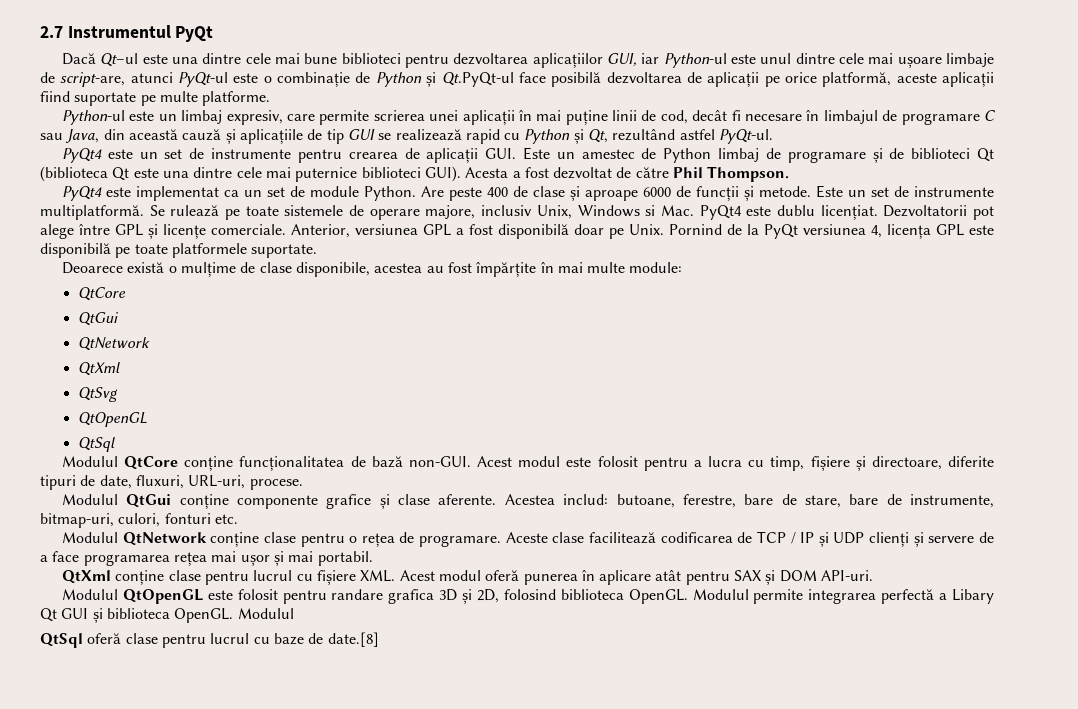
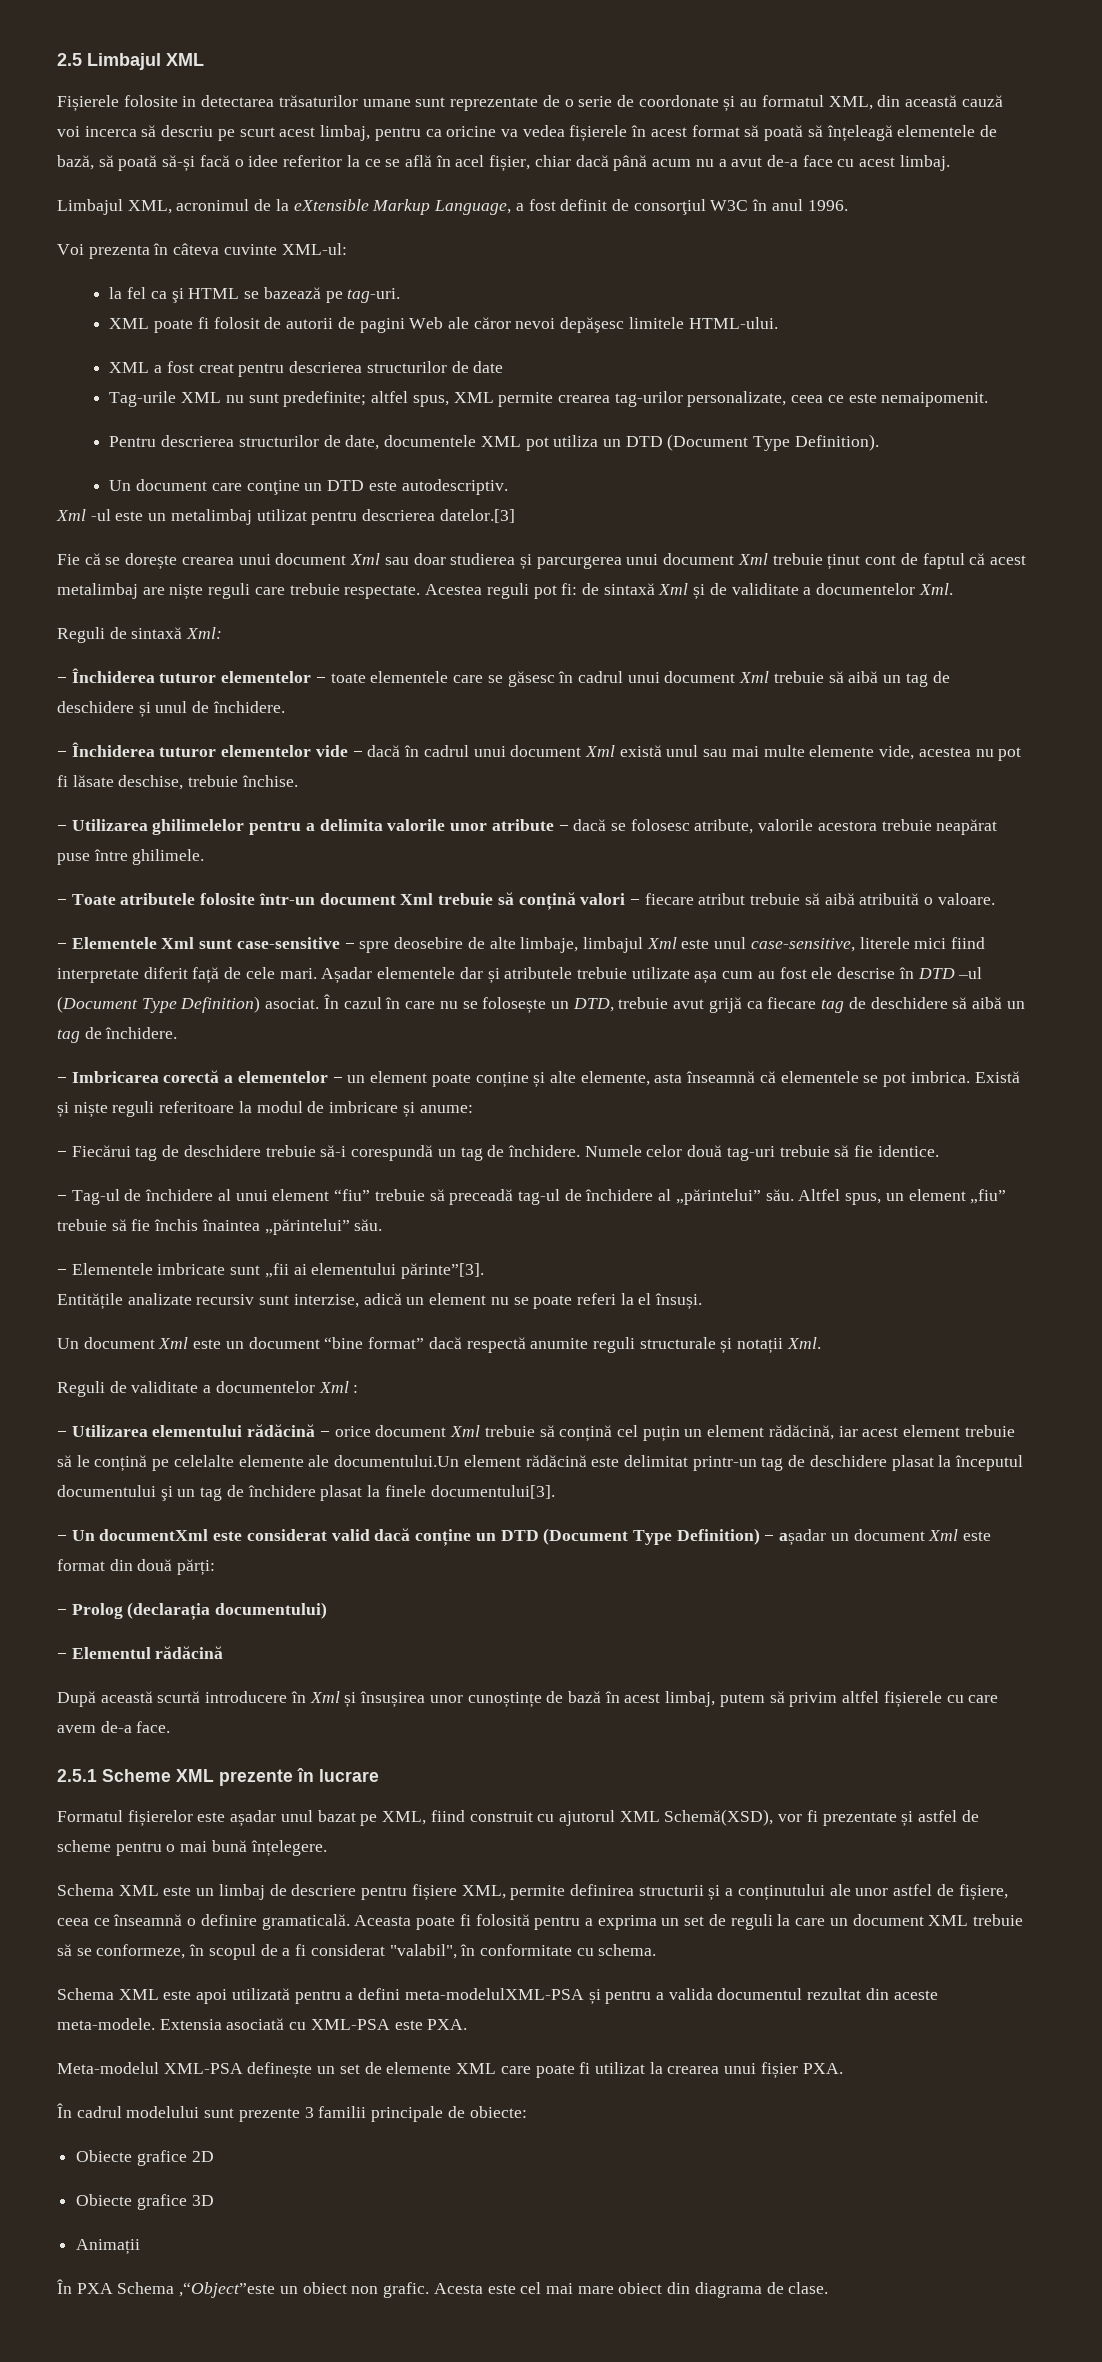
[40,25,214,42] [61,53,995,68] [40,72,995,87] [40,91,271,106] [61,110,996,125] [40,129,774,144] [61,147,995,163] [40,166,790,182] [61,185,994,201] [40,205,995,220] [40,224,994,239] [40,243,318,258] [61,262,683,277] [78,287,127,301] [78,312,119,326] [78,337,151,351] [78,362,121,376] [78,387,119,402] [78,412,148,427] [78,437,116,452] [61,456,994,471] [40,475,303,490] [61,494,995,509] [40,513,238,528] [61,531,994,547] [40,551,373,566] [61,570,874,585] [61,589,995,604] [40,608,294,623] [40,632,379,648] 2.7 Instrumentul PyQt // Dacă Qt–ul este una dintre cele mai bune biblioteci pentru dezvoltarea aplicațiilor GUI, iar Python-ul este unul dintre cele mai ușoare limbaje de script-are, atunci PyQt-ul este o combinație de Python și Qt.PyQt-ul face posibilă dezvoltarea de aplicații pe orice platformă, aceste aplicații fiind suportate pe multe platforme. // Python-ul este un limbaj expresiv, care permite scrierea unei aplicații în mai puține linii de cod, decât fi necesare în limbajul de programare C sau Java, din această cauză și aplicațiile de tip GUI se realizează rapid cu Python și Qt, rezultând astfel PyQt-ul. // PyQt4 este un set de instrumente pentru crearea de aplicații GUI. Este un amestec de Python limbaj de programare și de biblioteci Qt (biblioteca Qt este una dintre cele mai puternice biblioteci GUI). Acesta a fost dezvoltat de către Phil Thompson. // PyQt4 este implementat ca un set de module Python. Are peste 400 de clase și aproape 6000 de funcții și metode. Este un set de instrumente multiplatformă. Se rulează pe toate sistemele de operare majore, inclusiv Unix, Windows si Mac. PyQt4 este dublu licențiat. Dezvoltatorii pot alege între GPL și licențe comerciale. Anterior, versiunea GPL a fost disponibilă doar pe Unix. Pornind de la PyQt versiunea 4, licența GPL este disponibilă pe toate platformele suportate. // Deoarece există o mulțime de clase disponibile, acestea au fost împărțite în mai multe module: // QtCore // QtGui // QtNetwork // QtXml // QtSvg // QtOpenGL // QtSql // Modulul QtCore conține funcționalitatea de bază non-GUI. Acest modul este folosit pentru a lucra cu timp, fișiere și directoare, diferite tipuri de date, fluxuri, URL-uri, procese. // Modulul QtGui conține componente grafice și clase aferente. Acestea includ: butoane, ferestre, bare de stare, bare de instrumente, bitmap-uri, culori, fonturi etc. // Modulul QtNetwork conține clase pentru o rețea de programare. Aceste clase facilitează codificarea de TCP / IP și UDP clienți și servere de a face programarea rețea mai ușor și mai portabil. // QtXml conține clase pentru lucrul cu fișiere XML. Acest modul oferă punerea în aplicare atât pentru SAX și DOM API-uri. // Modulul QtOpenGL este folosit pentru randare grafica 3D și 2D, folosind biblioteca OpenGL. Modulul permite integrarea perfectă a Libary Qt GUI și biblioteca OpenGL. Modulul // QtSql oferă clase pentru lucrul cu baze de date.[8] -> [57,53,204,70] [57,95,1003,112] [57,125,997,142] [57,155,950,172] [57,199,848,215] [57,243,347,259] [109,287,401,303] [109,317,778,333] [109,361,504,377] [109,391,989,407] [109,434,879,451] [109,479,508,495] [56,509,515,525] [57,553,1026,570] [57,583,953,600] [57,627,223,643] [57,668,950,687] [57,701,285,718] [57,742,1022,761] [57,775,298,790] [57,819,998,835] [57,849,205,865] [57,892,995,910] [57,937,986,953] [57,967,983,984] [57,994,1025,1014] [57,1027,178,1043] [57,1070,1020,1088] [57,1101,473,1118] [57,1145,939,1161] [57,1189,1007,1205] [57,1219,383,1235] [57,1263,485,1279] [57,1293,703,1310] [57,1337,821,1354] [57,1381,359,1397] [57,1424,1015,1442] [57,1455,1024,1472] [57,1485,555,1501] [57,1528,992,1546] [57,1559,216,1576] [57,1602,328,1620] [57,1646,224,1659] [57,1691,999,1708] [57,1721,171,1733] [57,1768,379,1786] [57,1809,979,1827] [57,1840,327,1857] [57,1884,1008,1901] [57,1914,1023,1930] [57,1944,657,1960] [57,1988,938,2005] [57,2018,468,2030] [57,2062,843,2079] [57,2103,527,2122] [76,2150,214,2166] [76,2194,214,2210] [76,2239,141,2255] [57,2279,829,2298] 2.5 Limbajul XML // Fișierele folosite in detectarea trăsaturilor umane sunt reprezentate de o serie de coordonate și au formatul XML, din această cauză voi incerca să descriu pe scurt acest limbaj, pentru ca oricine va vedea fișierele în acest format să poată să înțeleagă elementele de bază, să poată să-și facă o idee referitor la ce se află în acel fișier, chiar dacă până acum nu a avut de-a face cu acest limbaj. // Limbajul XML, acronimul de la eXtensible Markup Language, a fost definit de consorţiul W3C în anul 1996. // Voi prezenta în câteva cuvinte XML-ul: // la fel ca şi HTML se bazează pe tag-uri. // XML poate fi folosit de autorii de pagini Web ale căror nevoi depăşesc limitele HTML-ului. // XML a fost creat pentru descrierea structurilor de date // Tag-urile XML nu sunt predefinite; altfel spus, XML permite crearea tag-urilor personalizate, ceea ce este nemaipomenit. // Pentru descrierea structurilor de date, documentele XML pot utiliza un DTD (Document Type Definition). // Un document care conţine un DTD este autodescriptiv. // Xml -ul este un metalimbaj utilizat pentru descrierea datelor.[3] // Fie că se dorește crearea unui document Xml sau doar studierea și parcurgerea unui document Xml trebuie ținut cont de faptul că acest metalimbaj are niște reguli care trebuie respectate. Acestea reguli pot fi: de sintaxă Xml și de validitate a documentelor Xml. // Reguli de sintaxă Xml: // − Închiderea tuturor elementelor − toate elementele care se găsesc în cadrul unui document Xml trebuie să aibă un tag de deschidere și unul de închidere. // − Închiderea tuturor elementelor vide − dacă în cadrul unui document Xml există unul sau mai multe elemente vide, acestea nu pot fi lăsate deschise, trebuie închise. // − Utilizarea ghilimelelor pentru a delimita valorile unor atribute − dacă se folosesc atribute, valorile acestora trebuie neapărat puse între ghilimele. // − Toate atributele folosite într-un document Xml trebuie să conțină valori − fiecare atribut trebuie să aibă atribuită o valoare. // − Elementele Xml sunt case-sensitive − spre deosebire de alte limbaje, limbajul Xml este unul case-sensitive, literele mici fiind interpretate diferit față de cele mari. Așadar elementele dar și atributele trebuie utilizate așa cum au fost ele descrise în DTD –ul (Document Type Definition) asociat. În cazul în care nu se folosește un DTD, trebuie avut grijă ca fiecare tag de deschidere să aibă un tag de închidere. // − Imbricarea corectă a elementelor − un element poate conține și alte elemente, asta înseamnă că elementele se pot imbrica. Există și niște reguli referitoare la modul de imbricare și anume: // − Fiecărui tag de deschidere trebuie să-i corespundă un tag de închidere. Numele celor două tag-uri trebuie să fie identice. // − Tag-ul de închidere al unui element “fiu” trebuie să preceadă tag-ul de închidere al „părintelui” său. Altfel spus, un element „fiu” trebuie să fie închis înaintea „părintelui” său. // − Elementele imbricate sunt „fii ai elementului părinte”[3]. // Entitățile analizate recursiv sunt interzise, adică un element nu se poate referi la el însuși. // Un document Xml este un document “bine format” dacă respectă anumite reguli structurale și notații Xml. // Reguli de validitate a documentelor Xml : // − Utilizarea elementului rădăcină − orice document Xml trebuie să conțină cel puțin un element rădăcină, iar acest element trebuie să le conțină pe celelalte elemente ale documentului.Un element rădăcină este delimitat printr-un tag de deschidere plasat la începutul documentului şi un tag de închidere plasat la finele documentului[3]. // − Un documentXml este considerat valid dacă conține un DTD (Document Type Definition) − așadar un document Xml este format din două părți: // − Prolog (declarația documentului) // − Elementul rădăcină // După această scurtă introducere în Xml și însușirea unor cunoștințe de bază în acest limbaj, putem să privim altfel fișierele cu care avem de-a face. // 2.5.1 Scheme XML prezente în lucrare // Formatul fișierelor este așadar unul bazat pe XML, fiind construit cu ajutorul XML Schemă(XSD), vor fi prezentate și astfel de scheme pentru o mai bună înțelegere. // Schema XML este un limbaj de descriere pentru fișiere XML, permite definirea structurii și a conținutului ale unor astfel de fișiere, ceea ce înseamnă o definire gramaticală. Aceasta poate fi folosită pentru a exprima un set de reguli la care un document XML trebuie să se conformeze, în scopul de a fi considerat "valabil", în conformitate cu schema. // Schema XML este apoi utilizată pentru a defini meta-modelulXML-PSA și pentru a valida documentul rezultat din aceste meta-modele. Extensia asociată cu XML-PSA este PXA. // Meta-modelul XML-PSA definește un set de elemente XML care poate fi utilizat la crearea unui fișier PXA. // În cadrul modelului sunt prezente 3 familii principale de obiecte: // Obiecte grafice 2D // Obiecte grafice 3D // Animații // În PXA Schema ,“Object”este un obiect non grafic. Acesta este cel mai mare obiect din diagrama de clase.

